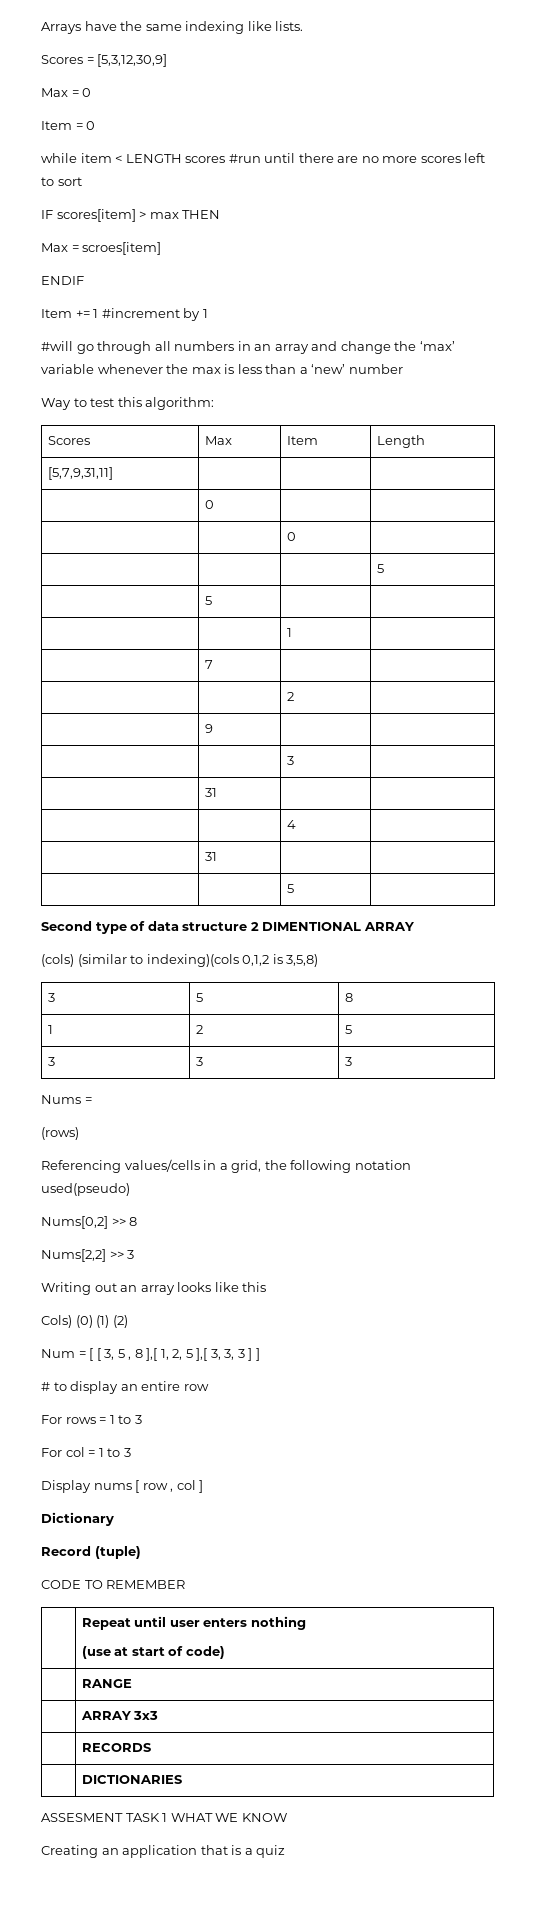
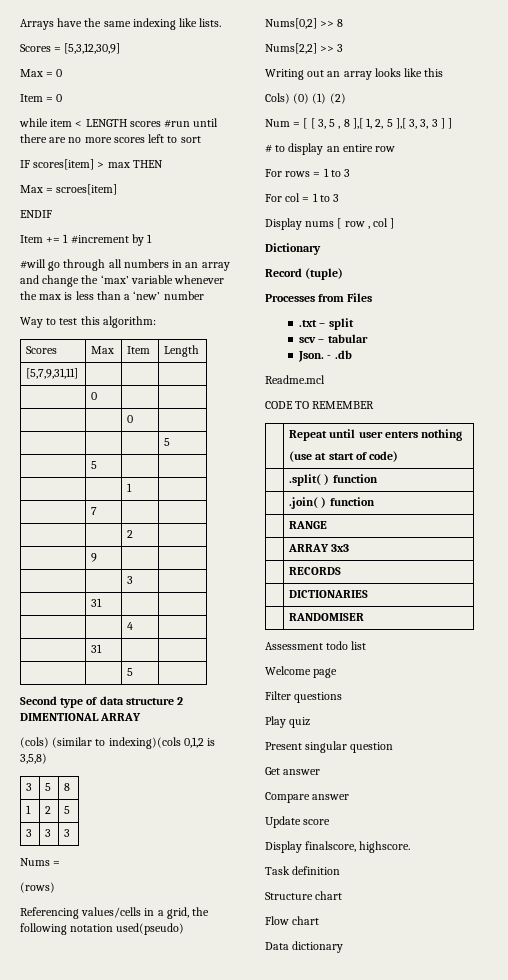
(141, 1552) none -> [265,293,373,302] [299,318,354,330] [299,334,368,343] [298,350,352,362] [265,375,325,384] // Processes from Files // .txt – split // scv – tabular // Json. - .db // Readme.mcl
(225, 1652) none -> [289,474,378,486] [289,497,375,509] // | .split( ) function // | .join( ) function
[41,1813,287,1822] [41,1845,286,1858] // ASSESMENT TASK 1 WHAT WE KNOW // Creating an application that is a quiz -> [289,613,365,621] [265,641,367,650] [265,666,338,678] [265,691,343,703] [265,716,311,728] [265,741,394,753] [265,767,321,775] [265,792,350,803] [265,816,331,828] [265,841,411,853] [265,866,341,875] [265,891,343,900] [265,916,320,925] [265,941,344,953] // | RANDOMISER // Assessment todo list // Welcome page // Filter questions // Play quiz // Present singular question // Get answer // Compare answer // Update score // Display finalscore, highscore. // Task definition // Structure chart // Flow chart // Data dictionary

